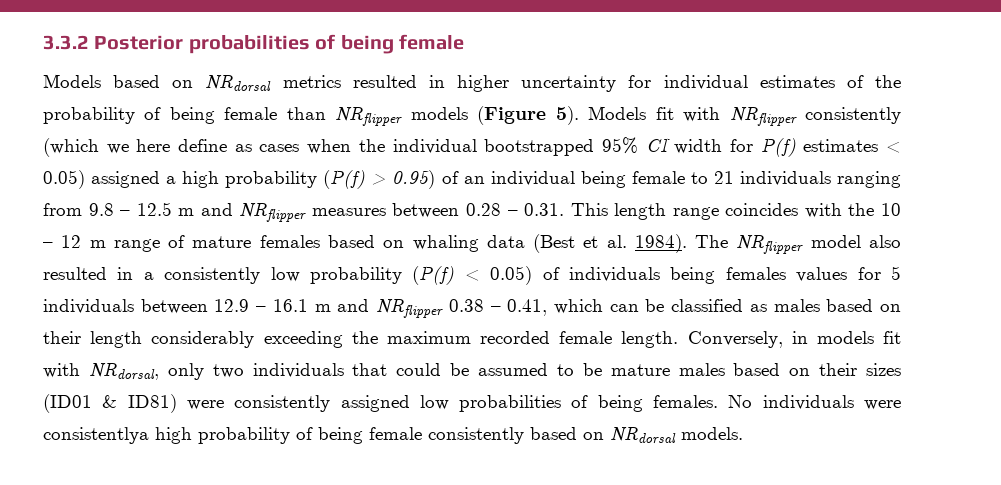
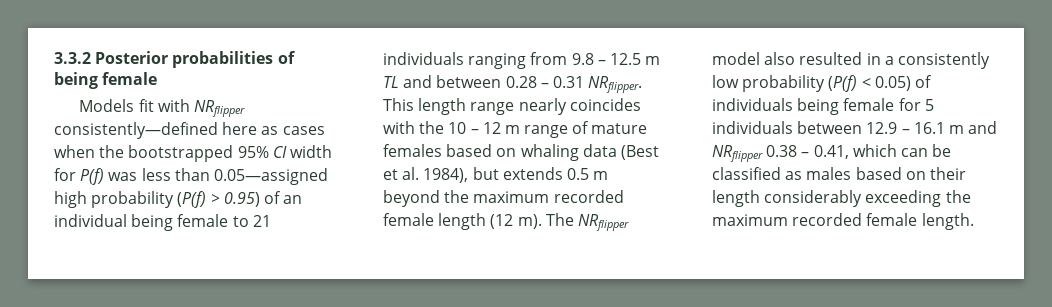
[113,75,902,92] [43,106,901,126] [43,138,228,157] based on NRdorsal metrics resulted in higher uncertainty for individual estimates of the probability of being female than NRflipper models (Figure 5). Models fit with NRflipper consistently (which we here define -> [138,99,245,117] [54,122,258,139] fit with NRflipper consistently—defined here
[392,139,477,154] individual -> (125, 151) none
[803,139,901,153] [43,170,177,189] estimates < 0.05) assigned a -> [108,168,328,185] was less than 0.05—assigned
[200,203,386,222] and NRflipper measures -> [383,75,433,88] TL and
[524,203,565,216] 0.31. -> [552,76,643,93] 0.31 NRflipper.
(719, 213) none -> [518,98,567,115] nearly
[634,234,687,253] 1984). -> [423,167,609,183] [383,190,624,207] [383,213,542,230] 1984), but extends 0.5 m beyond the maximum recorded female length (12 m).
[725,267,848,282] females values -> [843,98,895,111] female
[687,331,901,348] [43,363,901,380] [43,394,901,413] [43,427,743,444] Conversely, in models fit with NRdorsal, only two individuals that could be assumed to be mature males based on their sizes (ID01 & ID81) were consistently assigned low probabilities of being females. No individuals were consistentlya high probability of being female consistently based on NRdorsal models. -> (974, 221) none

